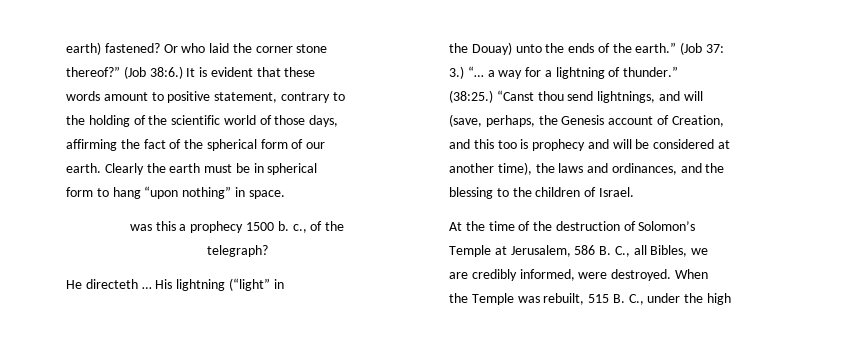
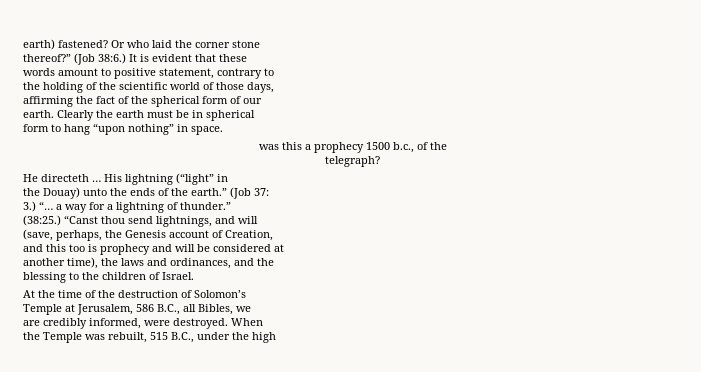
[277,221,307,233] b. c., -> [392,142,414,153] b.c.,
[599,246,630,257] B. C., -> [157,304,180,315] B.C.,
[612,294,644,305] B. C., -> [171,332,194,343] B.C.,

